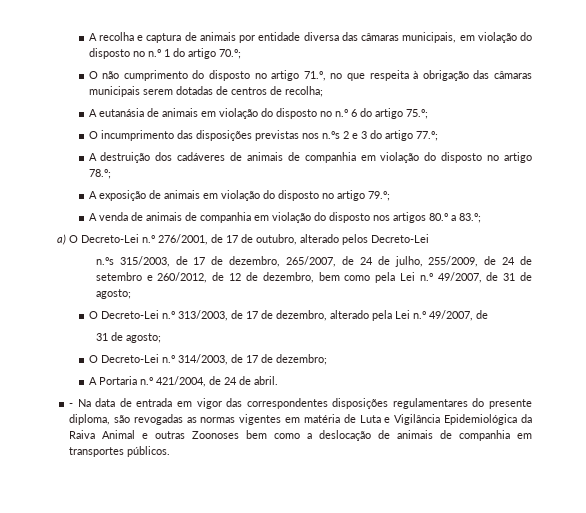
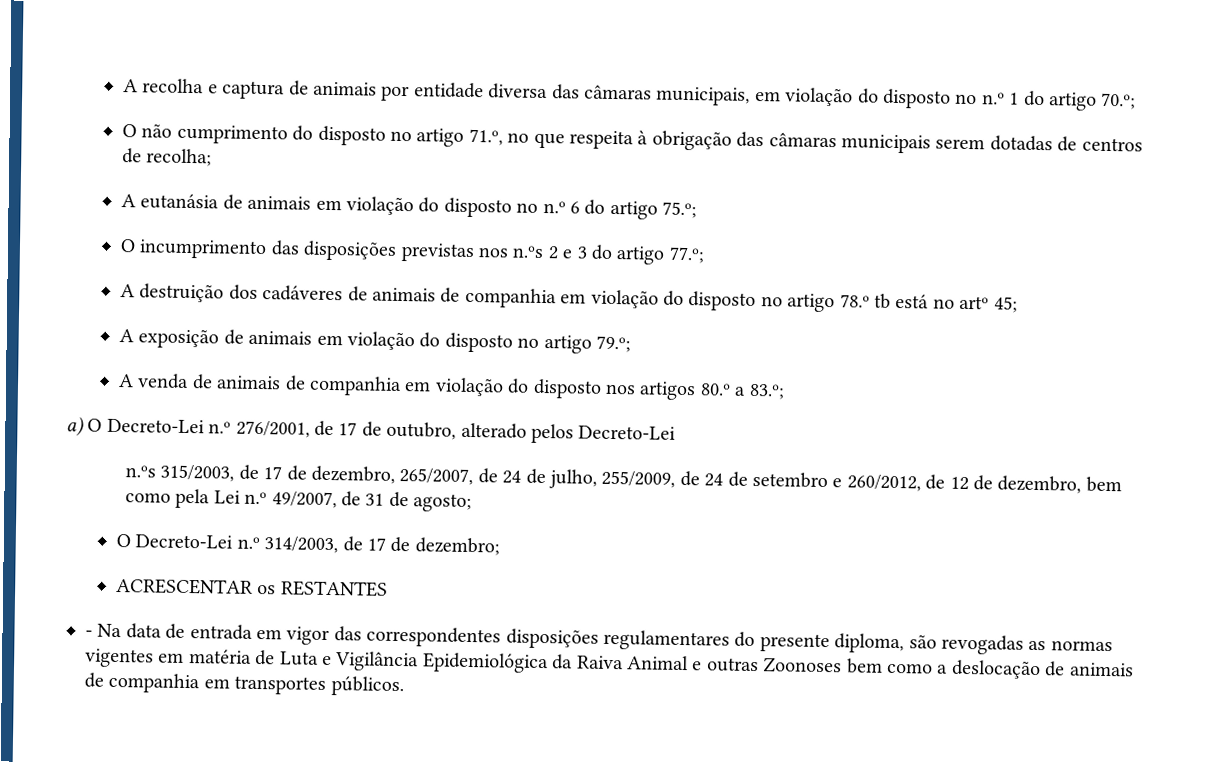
[88,169,111,179] 78.º; -> [839,293,1018,313] 78.º tb está no artº 45;
[88,310,488,321] [95,332,161,343] // O Decreto-Lei n.º 313/2003, de 17 de dezembro, alterado pela Lei n.º 49/2007, de // 31 de agosto; -> (473, 503) none
[88,376,278,387] A Portaria n.º 421/2004, de 24 de abril. -> [116,577,388,597] ACRESCENTAR os RESTANTES

